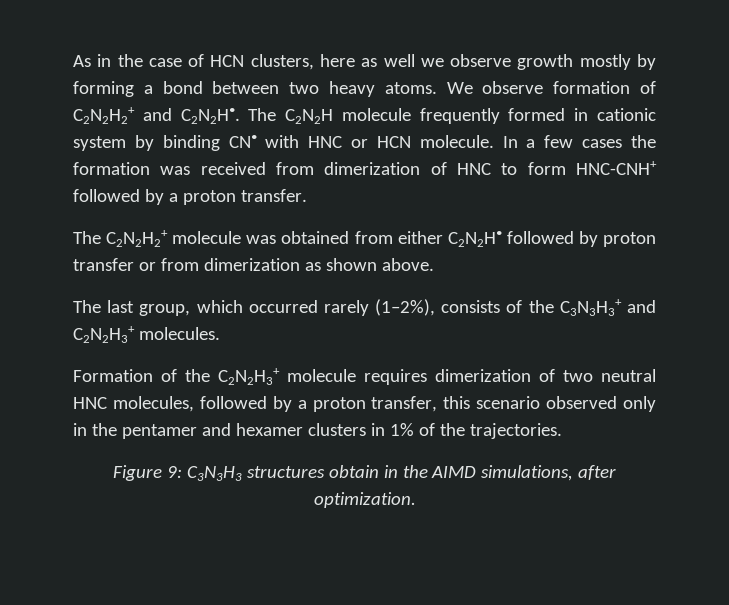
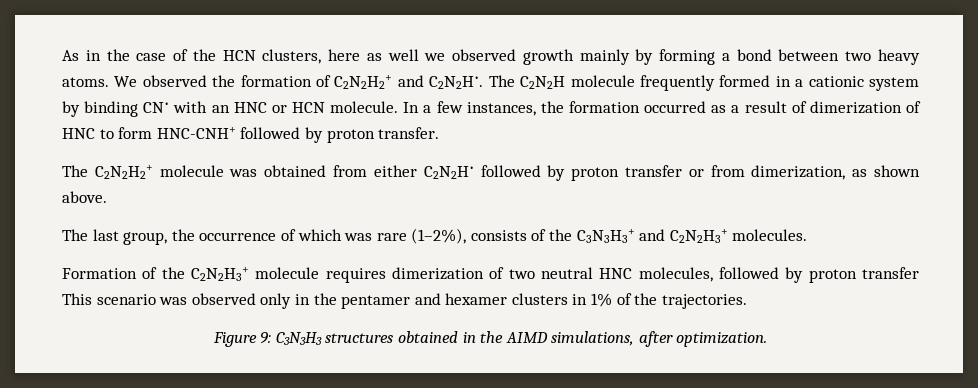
(205, 60) none -> [192,49,216,61] the
[450,54,631,70] observe growth mostly -> [452,49,630,65] observed growth mainly
[482,81,544,94] observe -> [142,75,236,87] observed the
(589, 114) none -> [795,79,804,87] a
(300, 141) none -> [211,105,230,113] an
[582,135,657,148] [73,162,314,175] cases the formation was received from -> [466,101,807,116] instances, the formation occurred as a result of
[168,193,178,202] a -> (323, 135) none
[203,258,300,271] dimerization -> [751,165,846,180] dimerization,
[196,300,369,316] which occurred rarely -> [171,229,407,241] the occurrence of which was rare
[297,396,541,412] a proton transfer, this scenario -> [808,267,920,283] [62,293,188,305] proton transfer This scenario was
[328,465,379,478] obtain -> [397,331,458,343] obtained

